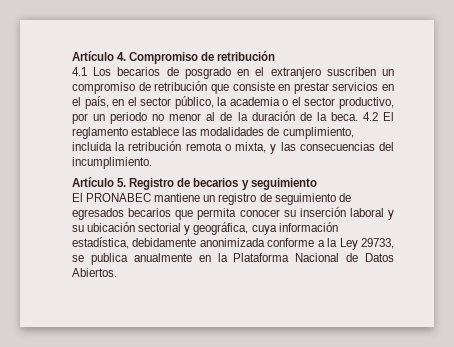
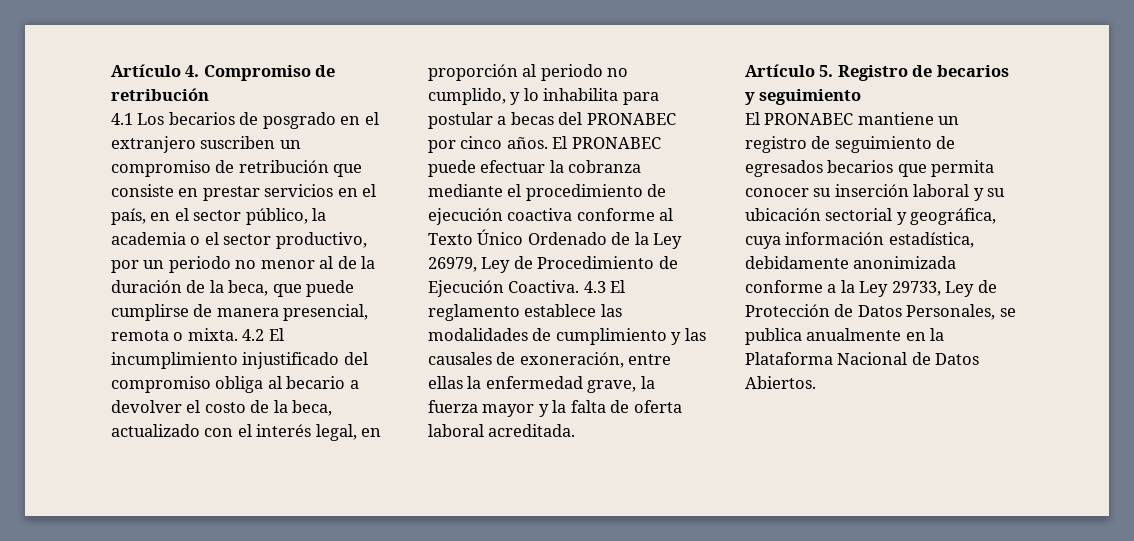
[330,112,378,121] beca. 4.2 -> [228,280,355,297] [111,304,369,321] [111,328,284,341] [111,352,368,369] [111,376,359,393] [111,400,333,416] [111,424,382,441] [428,64,629,81] [428,88,659,105] [428,112,676,129] [428,136,661,153] [428,160,642,177] [428,184,667,201] [428,208,674,225] [428,229,683,249] [428,256,678,273] [428,280,606,297] beca, que puede cumplirse de manera presencial, remota o mixta. 4.2 El incumplimiento injustificado del compromiso obliga al becario a devolver el costo de la beca, actualizado con el interés legal, en proporción al periodo no cumplido, y lo inhabilita para postular a becas del PRONABEC por cinco años. El PRONABEC puede efectuar la cobranza mediante el procedimiento de ejecución coactiva conforme al Texto Único Ordenado de la Ley 26979, Ley de Procedimiento de Ejecución Coactiva. 4.3
[282,127,354,139] [72,141,395,154] [72,157,152,169] cumplimiento, incluida la retribución remota o mixta, y las consecuencias del incumplimiento. -> [555,328,706,345] [428,352,672,368] [428,376,655,393] [428,400,682,417] [428,424,576,437] cumplimiento y las causales de exoneración, entre ellas la enfermedad grave, la fuerza mayor y la falta de oferta laboral acreditada.
(394, 243) none -> [945,280,997,297] [745,304,996,320] Ley de Protección de Datos Personales,

